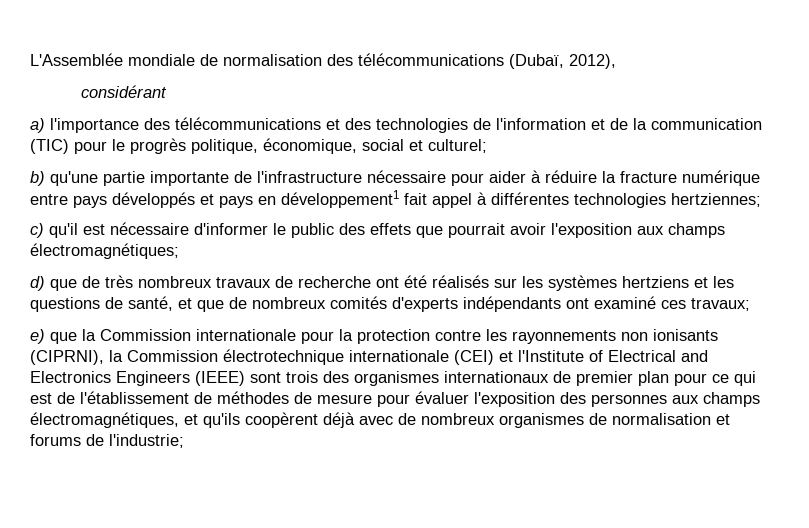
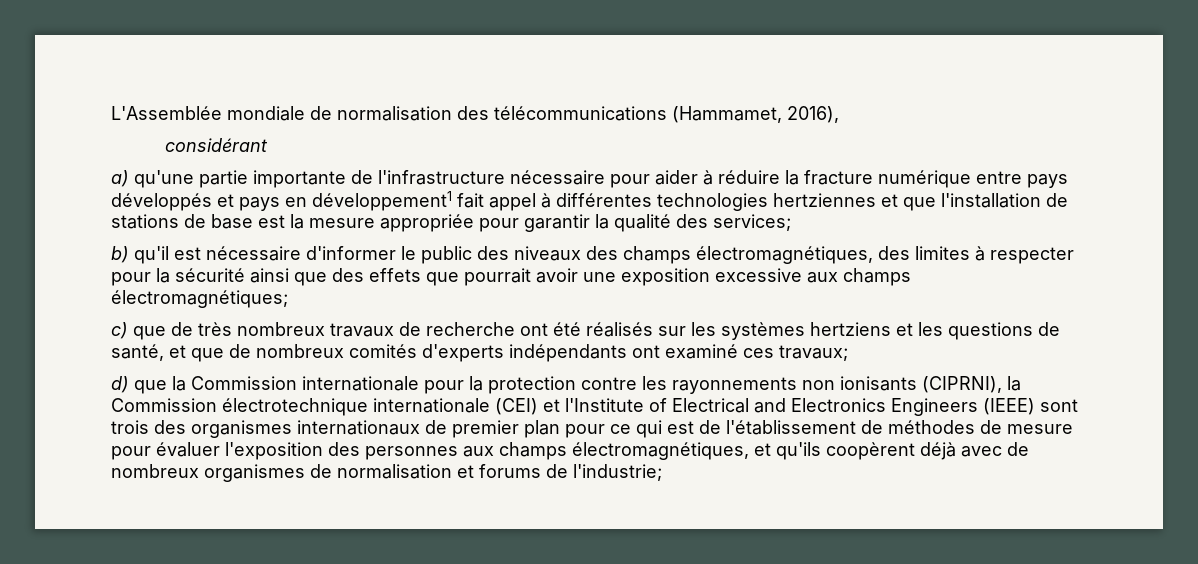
[509,54,616,69] (Dubaï, 2012), -> [672,106,839,123] (Hammamet, 2016),
[50,117,762,133] [30,138,487,154] [30,171,45,186] l'importance des télécommunications et des technologies de l'information et de la communication (TIC) pour le progrès politique, économique, social et culturel; // b) -> (129, 178) none
[671,193,761,207] [30,223,44,238] hertziennes; // c) -> [773,193,1068,211] [111,214,791,232] [111,246,129,263] hertziennes et que l'installation de stations de base est la mesure appropriée pour garantir la qualité des services; // b)
(365, 229) none -> [514,246,1074,264] [111,268,364,286] niveaux des champs électromagnétiques, des limites à respecter pour la sécurité ainsi que des
[551,223,632,238] l'exposition -> [583,268,802,286] une exposition excessive
[30,276,45,291] d) -> [111,322,128,339] c)
[30,329,45,344] e) -> [111,376,129,393] d)

